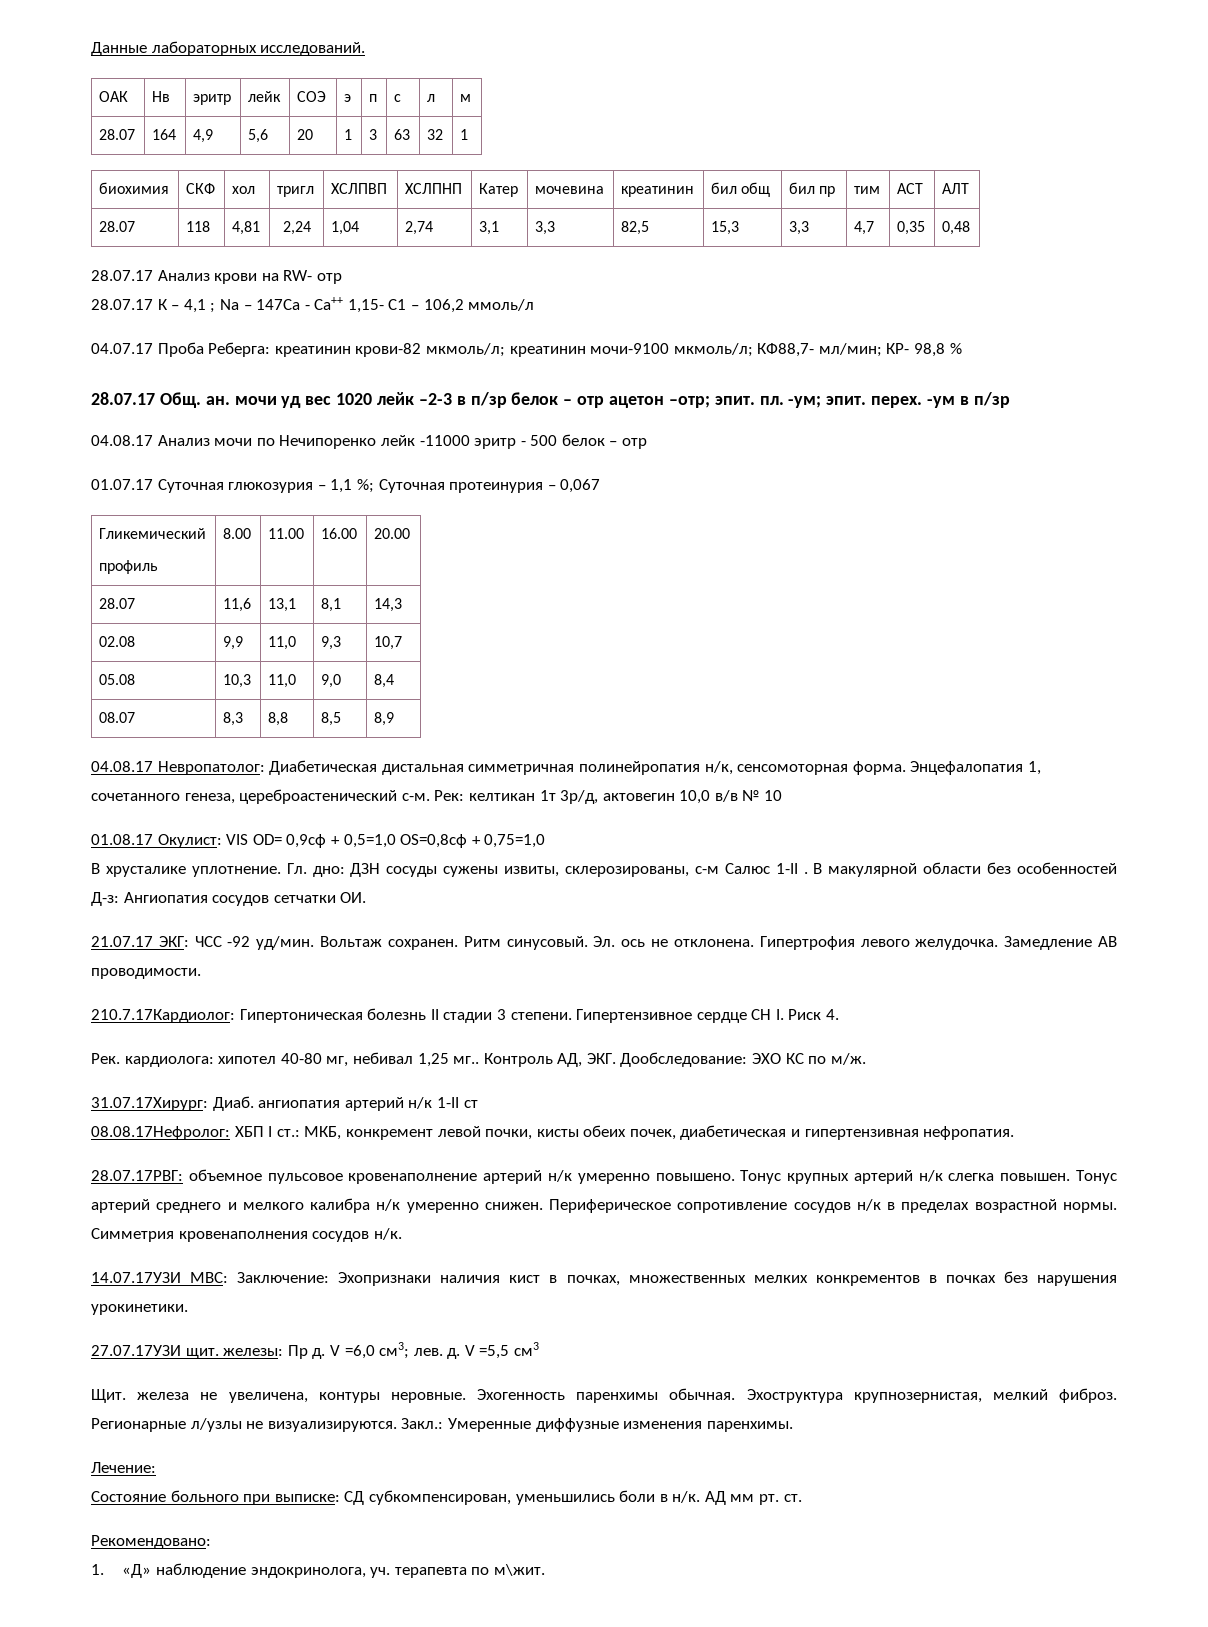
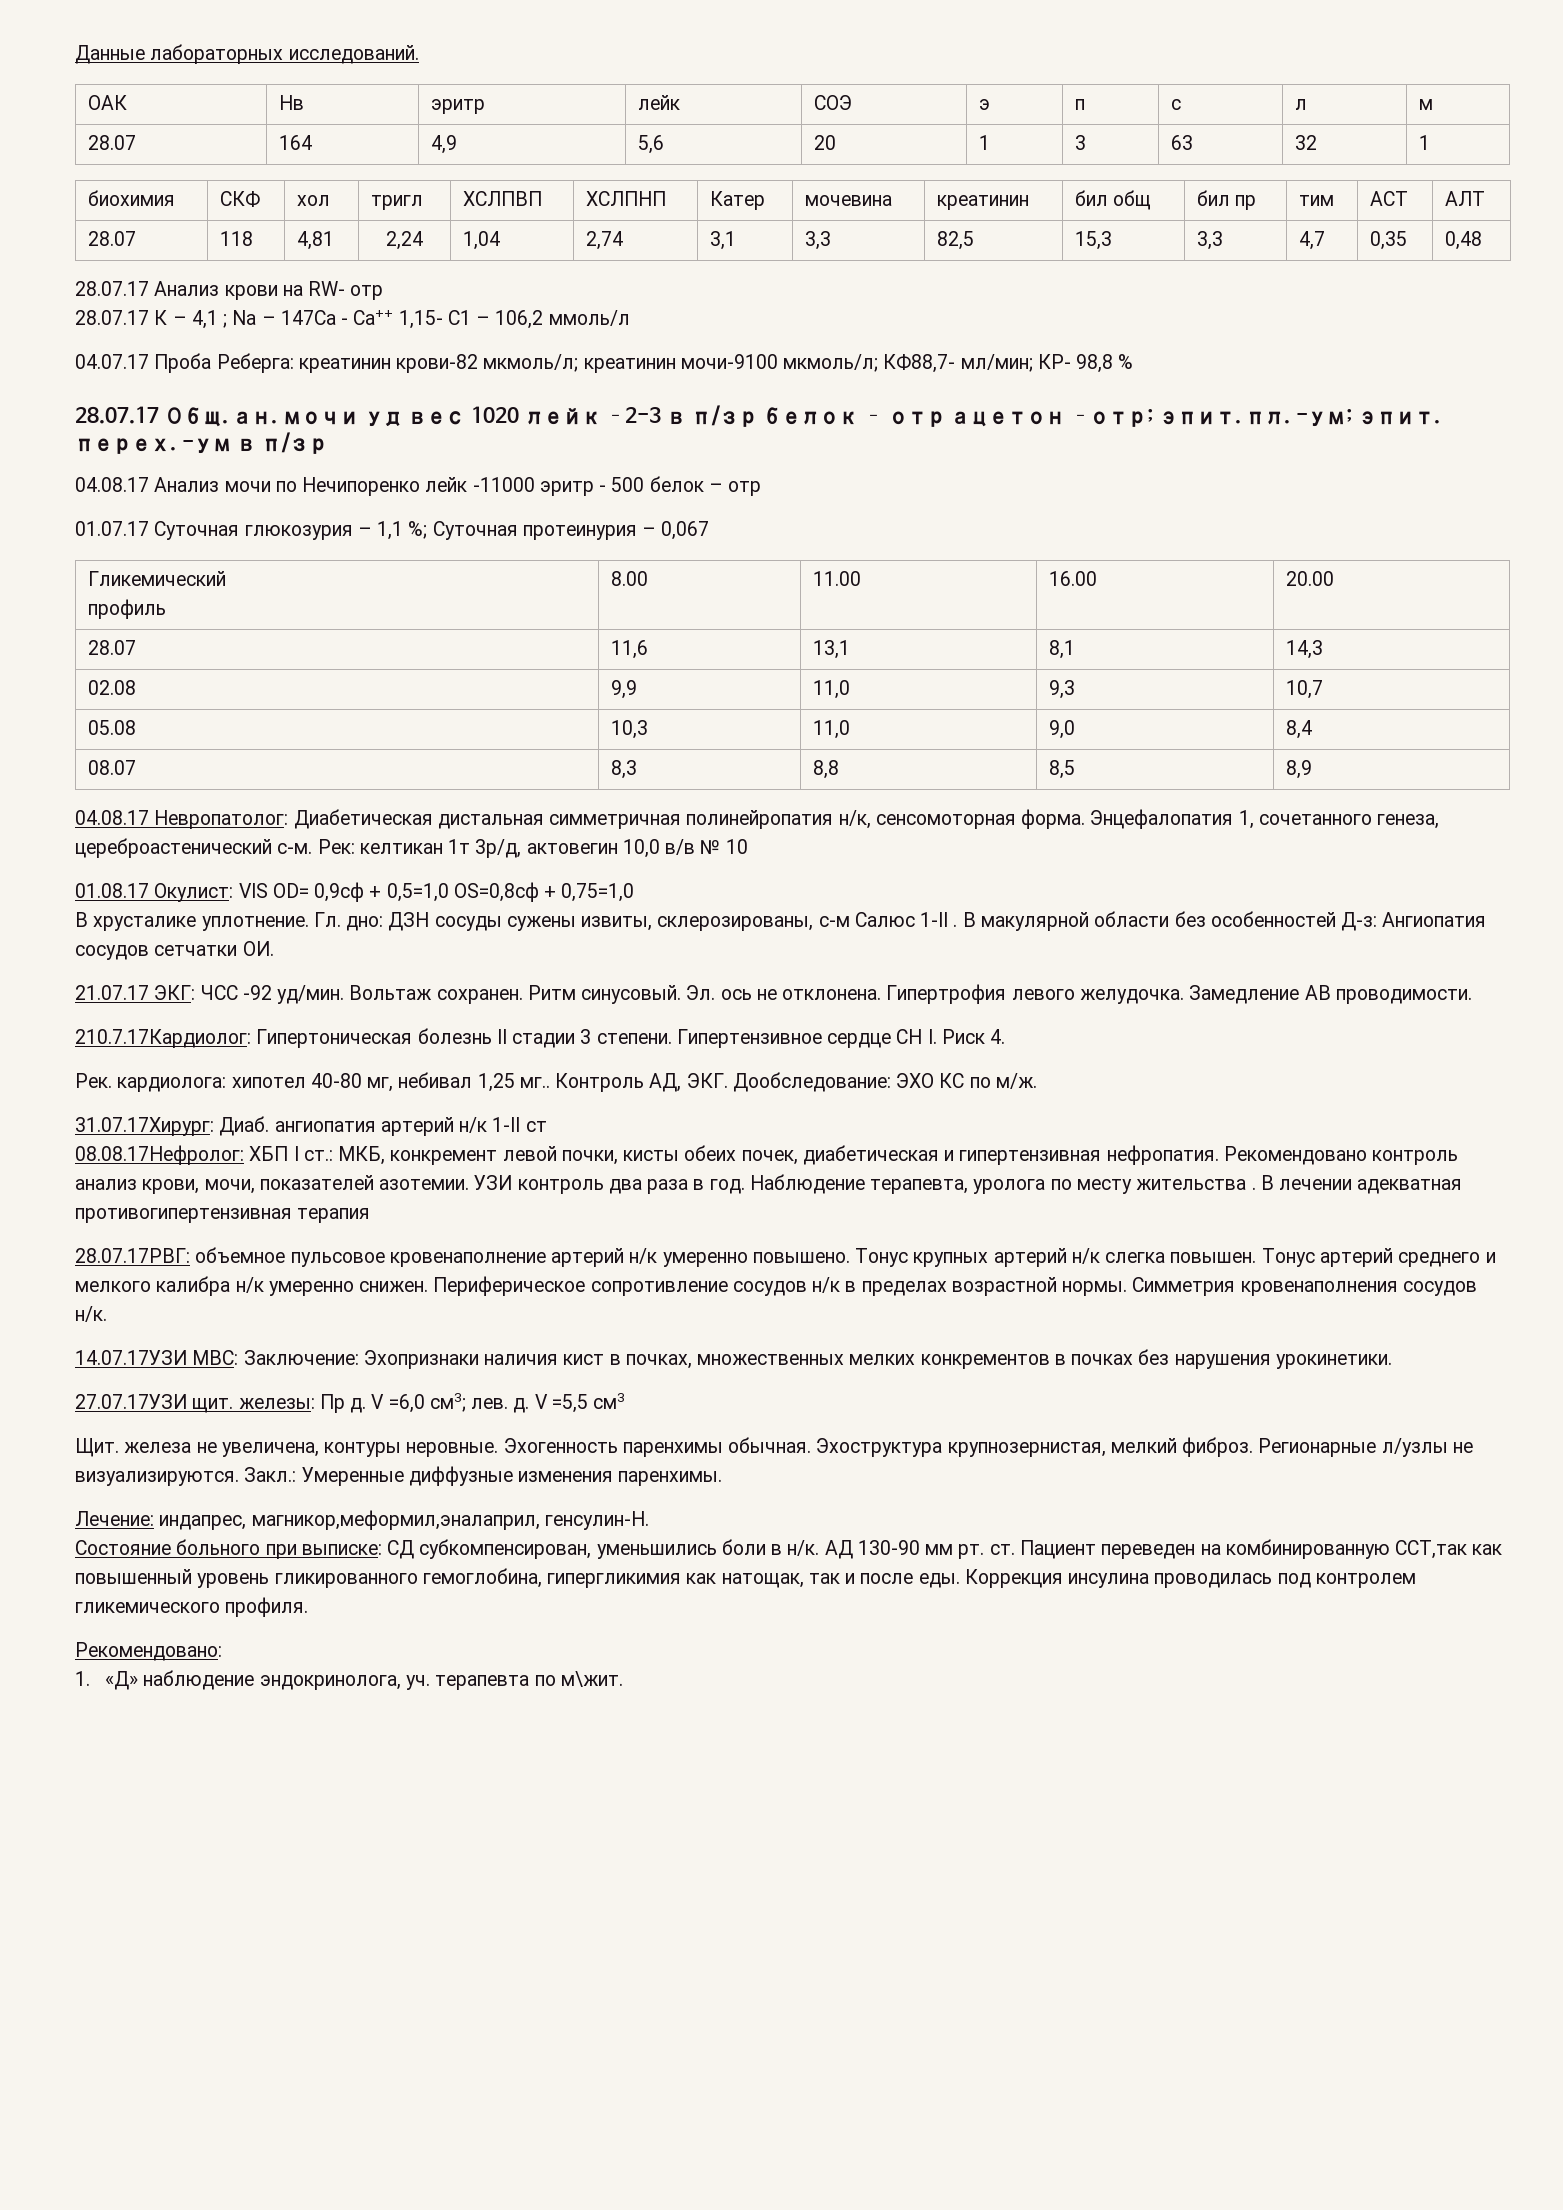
(1015, 1133) none -> [1223,1146,1459,1165] [75,1174,1463,1194] [75,1208,371,1223] Рекомендовано контроль анализ крови, мочи, показателей азотемии. УЗИ контроль два раза в год. Наблюдение терапевта, уролога по месту жительства . В лечении адекватная противогипертензивная терапия
(156, 1467) none -> [159,1510,649,1530] индапрес, магникор,меформил,эналаприл, генсулин-Н.
(726, 1498) none -> [857,1540,920,1555] 130-90
(802, 1498) none -> [1019,1539,1503,1559] [75,1568,1416,1588] [75,1597,309,1617] Пациент переведен на комбинированную ССТ,так как повышенный уровень гликированного гемоглобина, гипергликимия как натощак, так и после еды. Коррекция инсулина проводилась под контролем гликемического профиля.

